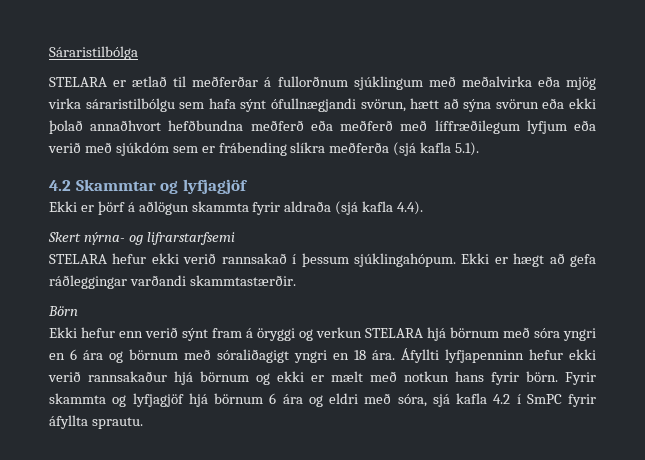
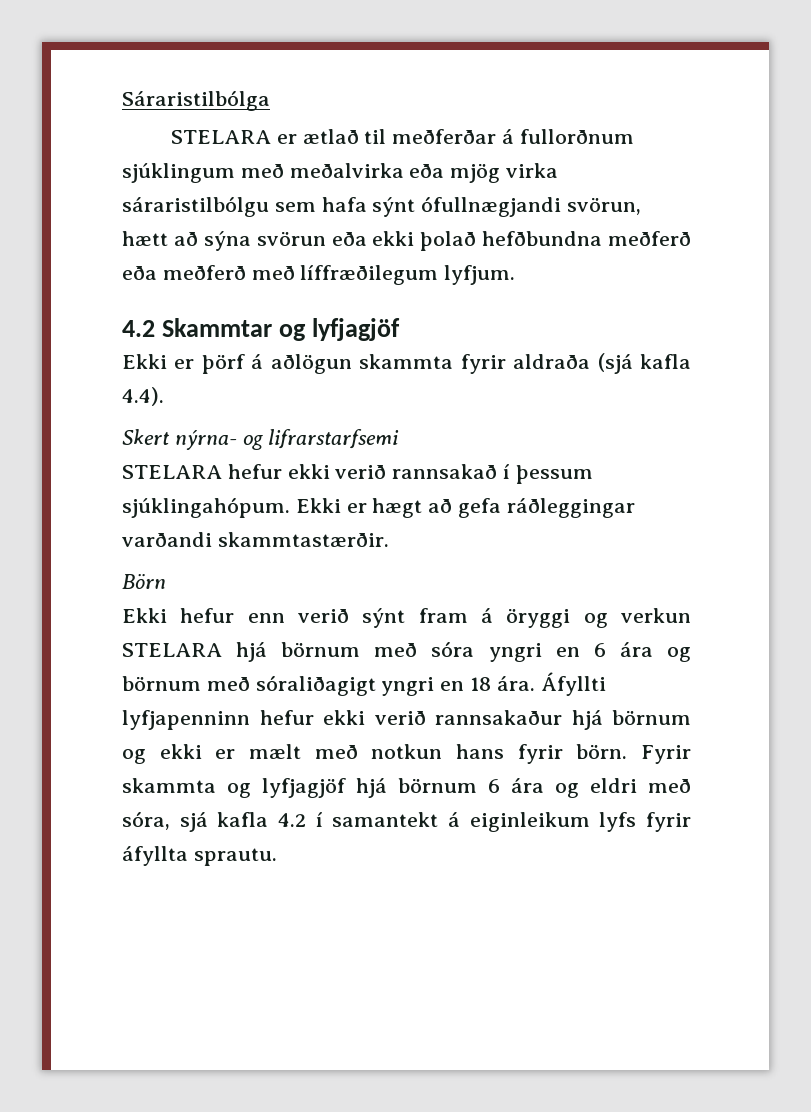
[90,120,162,131] annaðhvort -> (477, 241) none
[526,120,596,134] [48,142,480,156] lyfjum eða verið með sjúkdóm sem er frábending slíkra meðferða (sjá kafla 5.1). -> [444,265,516,285] lyfjum.
[526,394,562,404] SmPC -> [332,812,637,832] samantekt á eiginleikum lyfs

